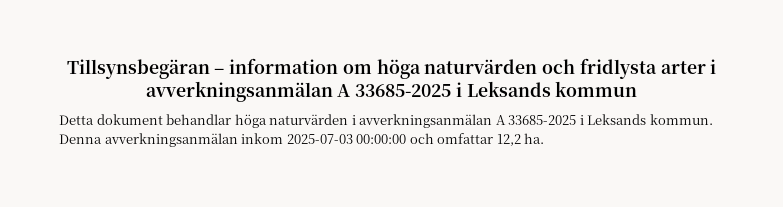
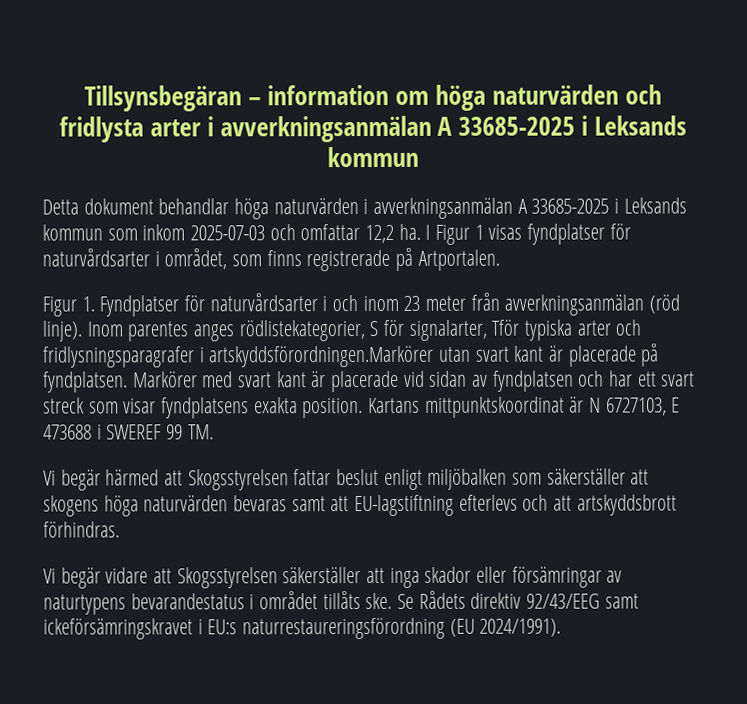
[649,114,713,125] [59,133,238,147] kommun. Denna avverkningsanmälan -> [42,224,138,241] kommun som
[356,134,407,144] 00:00:00 -> (266, 233) none
(545, 138) none -> [425,223,631,245] [42,247,500,272] [42,292,681,317] [42,319,642,342] [42,343,660,368] [43,370,696,393] [43,396,681,419] [43,424,214,440] [43,468,650,491] [43,494,677,517] [43,521,120,538] [43,566,623,589] [43,590,639,615] [43,617,562,640] I Figur 1 visas fyndplatser för naturvårdsarter i området, som finns registrerade på Artportalen. // Figur 1. Fyndplatser för naturvårdsarter i och inom 23 meter från avverkningsanmälan (röd linje). Inom parentes anges rödlistekategorier, S för signalarter, Tför typiska arter och fridlysningsparagrafer i artskyddsförordningen.Markörer utan svart kant är placerade på fyndplatsen. Markörer med svart kant är placerade vid sidan av fyndplatsen och har ett svart streck som visar fyndplatsens exakta position. Kartans mittpunktskoordinat är N 6727103, E 473688 i SWEREF 99 TM. // Vi begär härmed att Skogsstyrelsen fattar beslut enligt miljöbalken som säkerställer att skogens höga naturvärden bevaras samt att EU-lagstiftning efterlevs och att artskyddsbrott förhindras. // Vi begär vidare att Skogsstyrelsen säkerställer att inga skador eller försämringar av naturtypens bevarandestatus i området tillåts ske. Se Rådets direktiv 92/43/EEG samt ickeförsämringskravet i EU:s naturrestaureringsförordning (EU 2024/1991).

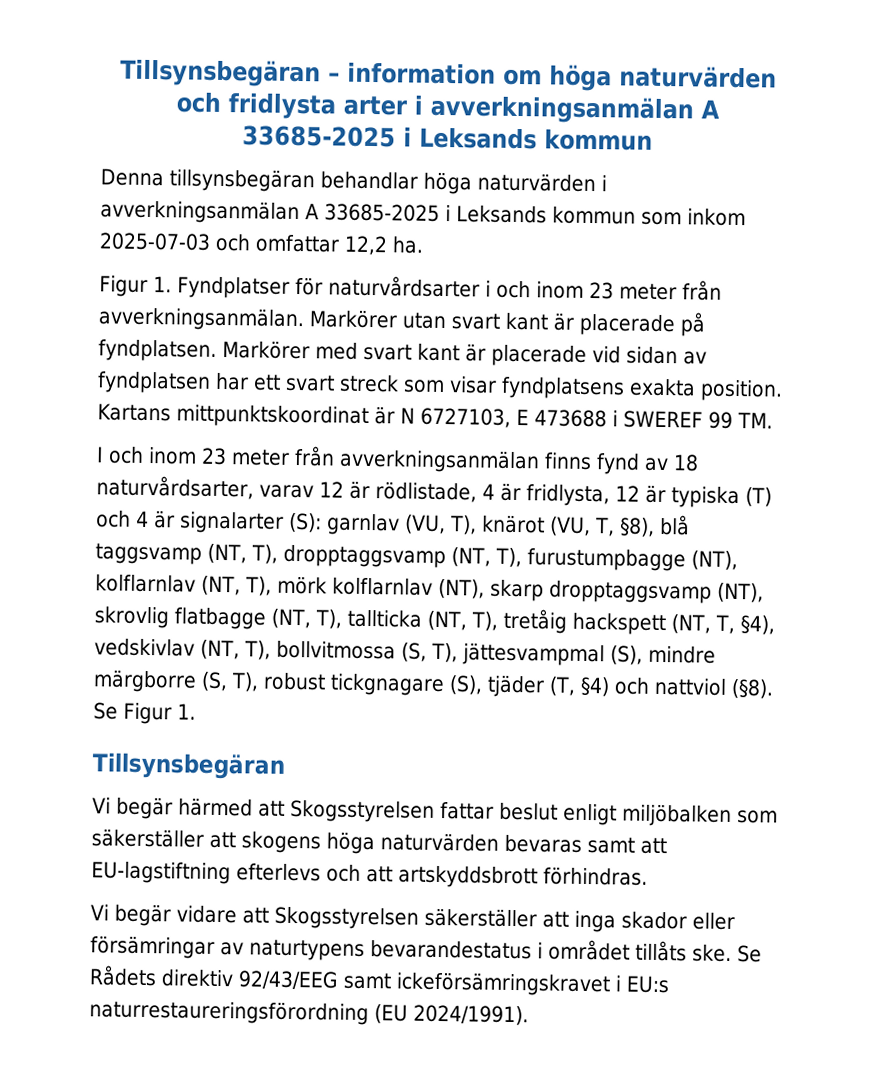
[42,198,154,215] Detta dokument -> [100,168,315,193] Denna tillsynsbegäran
[425,223,631,245] [42,247,500,272] I Figur 1 visas fyndplatser för naturvårdsarter i området, som finns registrerade på Artportalen. -> (424, 245) none
[504,294,681,316] [42,319,642,342] [42,345,435,368] avverkningsanmälan (röd linje). Inom parentes anges rödlistekategorier, S för signalarter, Tför typiska arter och fridlysningsparagrafer i artskyddsförordningen.Markörer -> [98,307,398,332] avverkningsanmälan. Markörer
[578,370,605,387] och -> (211, 382) none
(214, 432) none -> [96,445,699,475] [96,475,772,509] [96,510,690,537] [95,543,738,572] [95,574,764,604] [94,606,775,636] [94,638,716,667] [93,670,774,699] [93,702,196,725] [92,752,285,780] // I och inom 23 meter från avverkningsanmälan finns fynd av 18 naturvårdsarter, varav 12 är rödlistade, 4 är fridlysta, 12 är typiska (T) och 4 är signalarter (S): garnlav (VU, T), knärot (VU, T, §8), blå taggsvamp (NT, T), dropptaggsvamp (NT, T), furustumpbagge (NT), kolflarnlav (NT, T), mörk kolflarnlav (NT), skarp dropptaggsvamp (NT), skrovlig flatbagge (NT, T), tallticka (NT, T), tretåig hackspett (NT, T, §4), vedskivlav (NT, T), bollvitmossa (S, T), jättesvampmal (S), mindre märgborre (S, T), robust tickgnagare (S), tjäder (T, §4) och nattviol (§8). Se Figur 1. // Tillsynsbegäran

